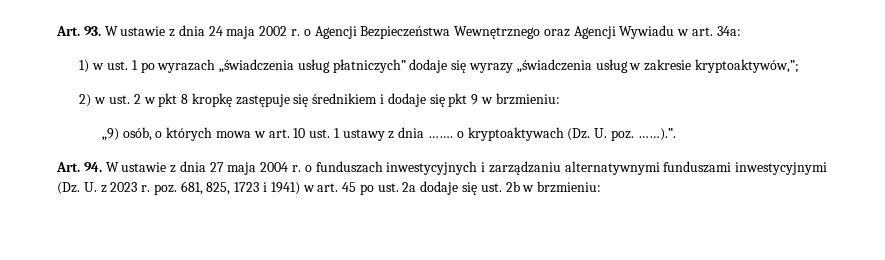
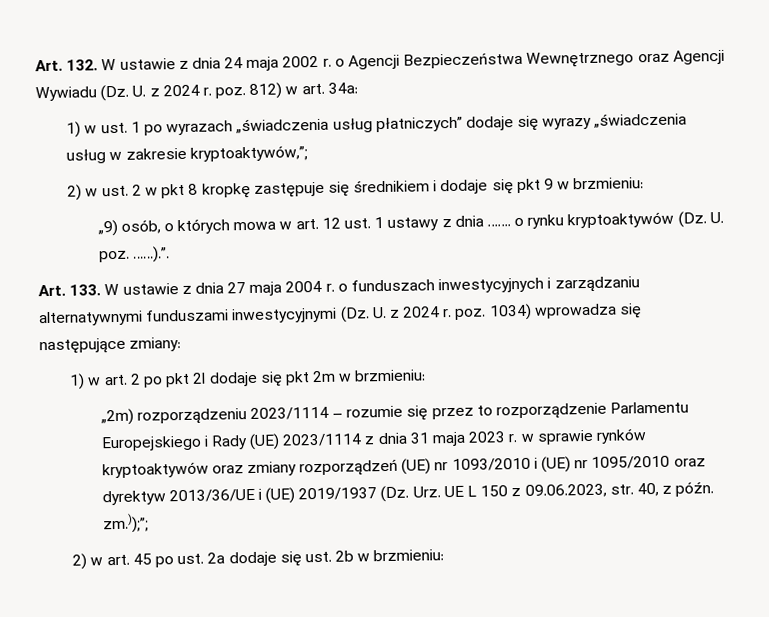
[56,26,101,36] Art. 93. -> [35,59,99,72] Art. 132.
(675, 32) none -> [100,82,283,102] (Dz. U. z 2024 r. poz. 812)
[293,128,306,138] 10 -> [321,217,341,229] 12
[467,127,564,141] kryptoaktywach -> [527,211,675,229] rynku kryptoaktywów
[83,162,102,172] 94. -> [69,284,102,296] 133.
[110,181,300,195] 2023 r. poz. 681, 825, 1723 i 1941) -> [402,303,643,321] [39,337,182,355] [69,369,427,390] [99,401,690,426] [100,428,647,452] [101,455,706,479] [101,481,715,506] [102,513,149,534] [72,553,88,570] 2024 r. poz. 1034) wprowadza się następujące zmiany: // 1) w art. 2 po pkt 2l dodaje się pkt 2m w brzmieniu: // „2m) rozporządzeniu 2023/1114 – rozumie się przez to rozporządzenie Parlamentu Europejskiego i Rady (UE) 2023/1114 z dnia 31 maja 2023 r. w sprawie rynków kryptoaktywów oraz zmiany rozporządzeń (UE) nr 1093/2010 i (UE) nr 1095/2010 oraz dyrektyw 2013/36/UE i (UE) 2019/1937 (Dz. Urz. UE L 150 z 09.06.2023, str. 40, z późn. zm.));”; // 2)

